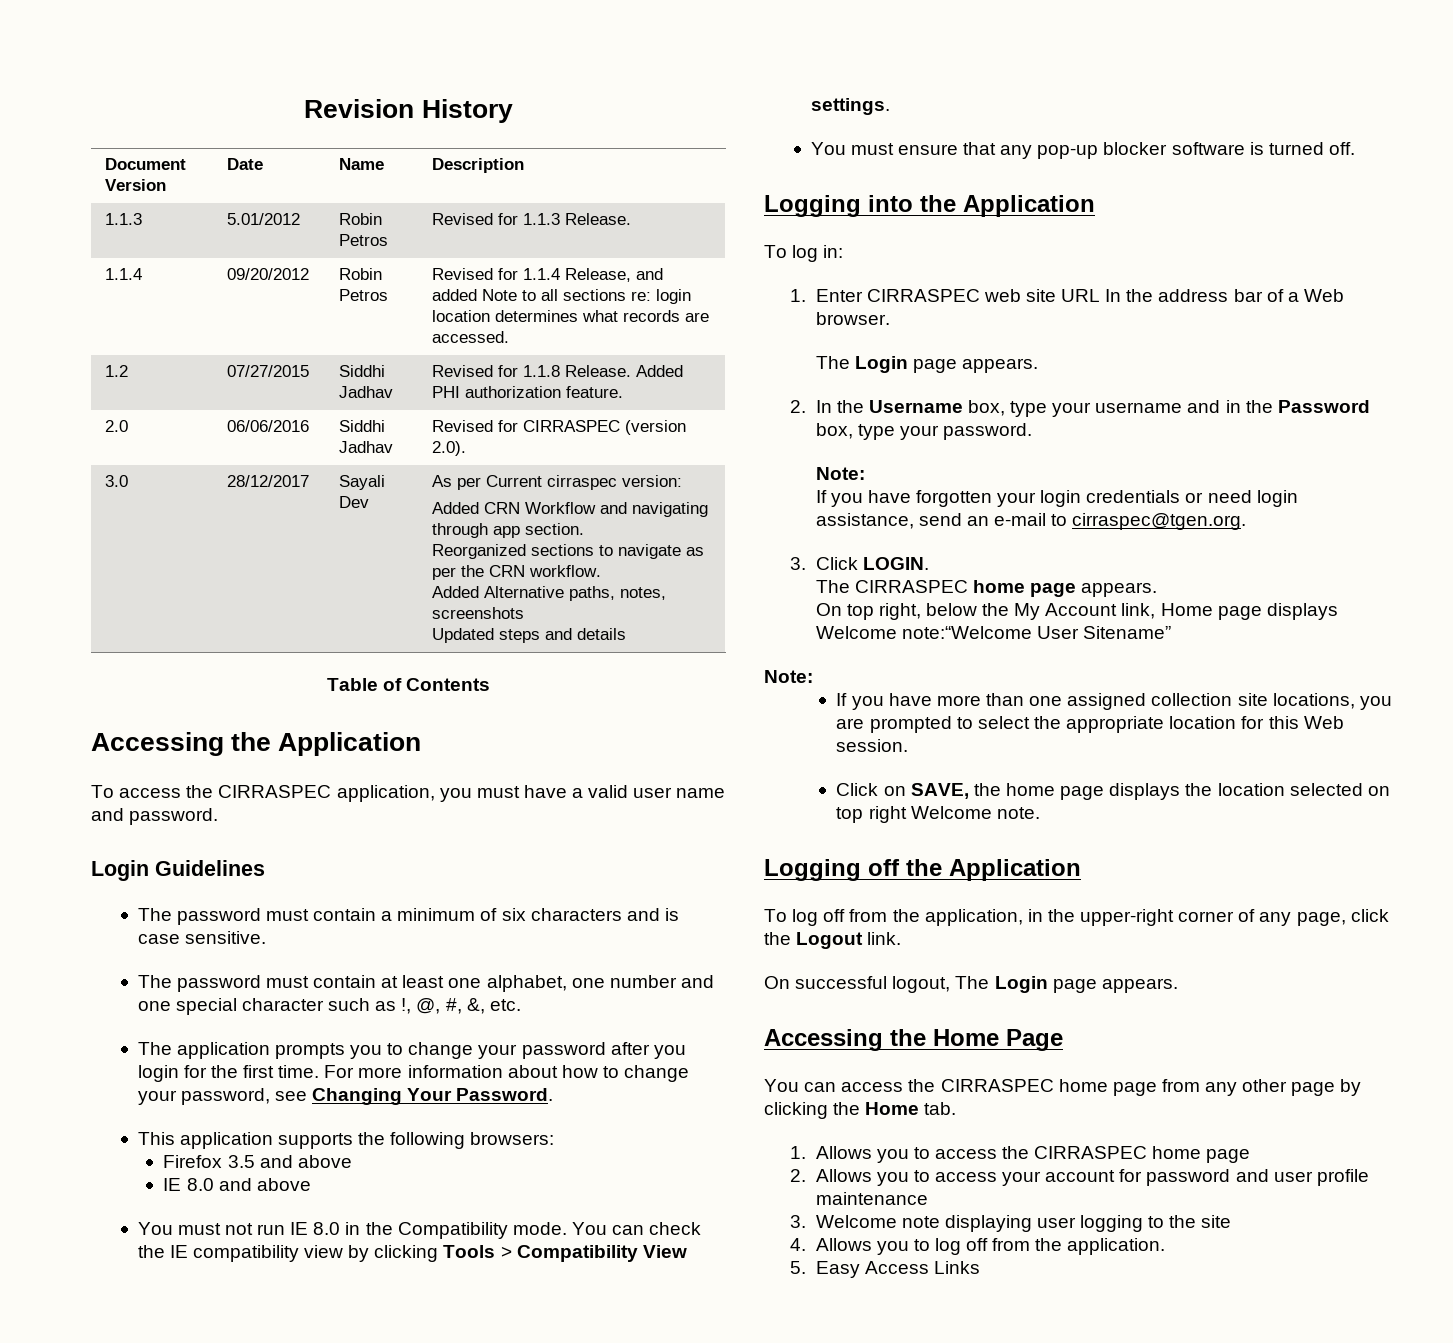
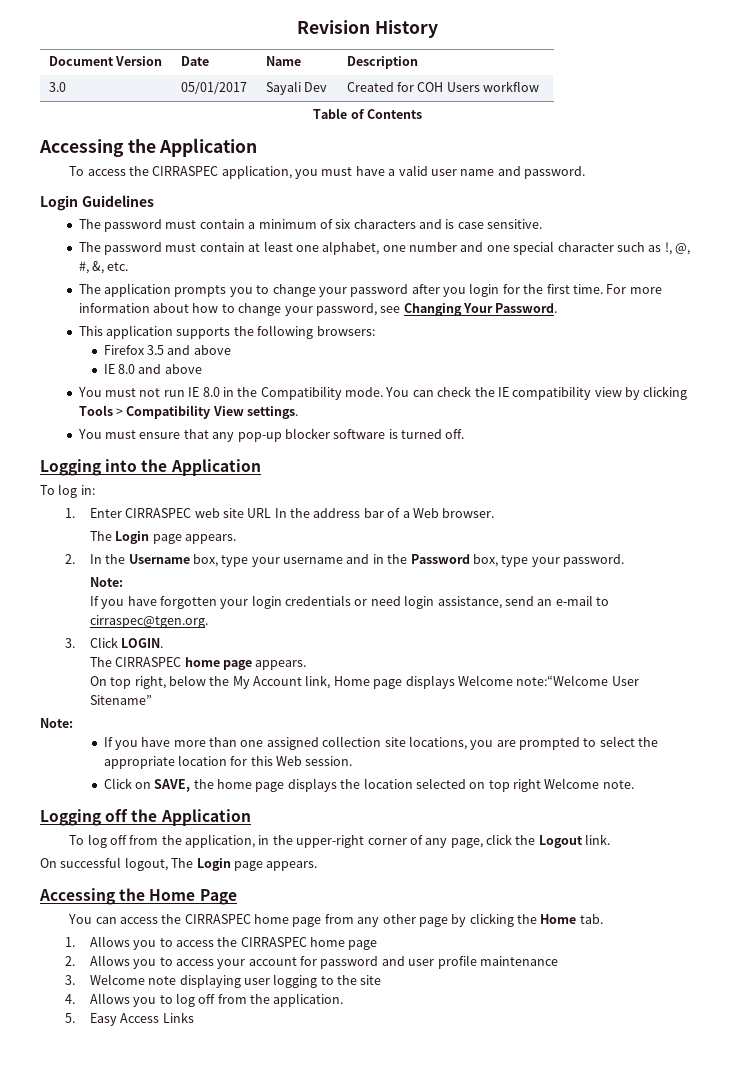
[105,213,143,225] [227,213,301,225] [339,213,383,225] [339,234,389,246] [432,213,632,225] [105,268,143,280] [227,268,310,280] [339,268,383,280] [339,289,389,301] [432,268,664,282] [432,289,692,304] [432,310,710,322] [432,331,510,343] [105,365,129,377] [227,365,310,377] [339,365,386,377] [339,386,394,398] [432,365,684,377] [432,386,624,398] [105,420,129,432] [227,420,310,432] [339,420,386,432] [339,441,394,453] [432,420,687,435] [432,441,467,456] // 1.1.3 | 5.01/2012 | Robin Petros | Revised for 1.1.3 Release. // 1.1.4 | 09/20/2012 | Robin Petros | Revised for 1.1.4 Release, and added Note to all sections re: login location determines what records are accessed. // 1.2 | 07/27/2015 | Siddhi Jadhav | Revised for 1.1.8 Release. Added PHI authorization feature. // 2.0 | 06/06/2016 | Siddhi Jadhav | Revised for CIRRASPEC (version 2.0). -> (418, 62) none
[227,475,310,487] 28/12/2017 -> [180,82,247,95] 05/01/2017
[432,475,683,490] [432,502,709,517] [432,523,585,538] [432,544,705,559] [432,565,602,580] [432,586,667,601] [432,607,525,619] [432,628,627,643] As per Current cirraspec version: // Added CRN Workflow and navigating through app section. // Reorganized sections to navigate as per the CRN workflow. // Added Alternative paths, notes, screenshots // Updated steps and details -> [346,81,540,92] Created for COH Users workflow

